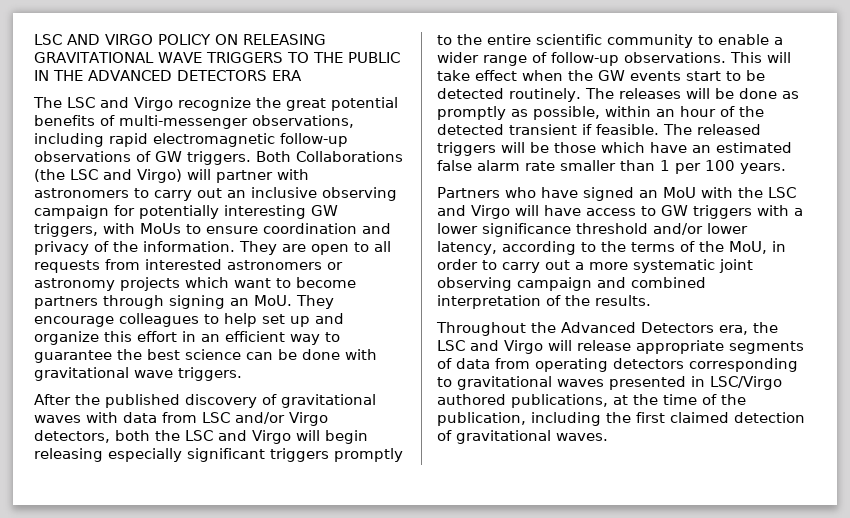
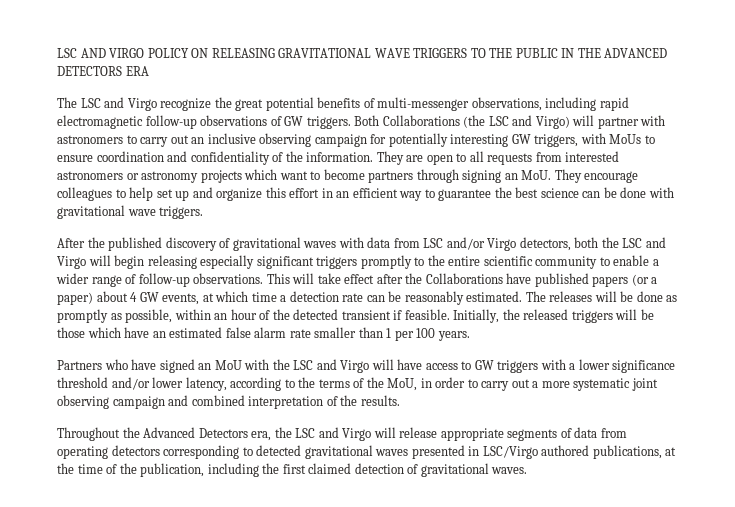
[34,241,89,255] privacy -> [190,151,270,165] confidentiality
[522,70,765,81] [437,88,581,102] when the GW events start to be detected routinely. -> [376,273,658,287] [57,291,523,305] after the Collaborations have published papers (or a paper) about 4 GW events, at which time a detection rate can be reasonably estimated.
[663,124,692,135] The -> [453,309,520,323] Initially, the
(452, 382) none -> [256,445,302,456] detected

